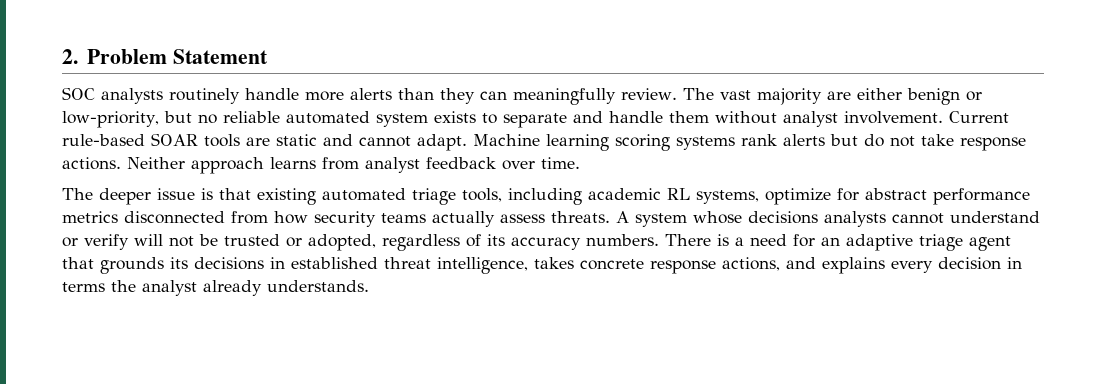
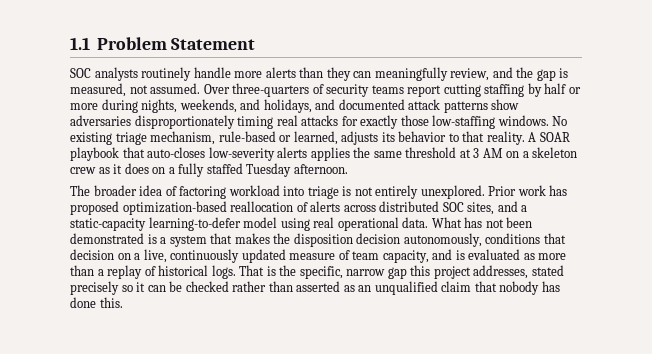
[62,49,78,64] 2. -> [70,37,90,50] 1.1
[621,88,982,105] [62,111,1009,128] [62,133,1026,151] [62,157,580,174] [62,188,1030,205] [62,211,1040,227] [62,234,1011,251] [62,257,1022,274] [62,280,369,296] review. The vast majority are either benign or low-priority, but no reliable automated system exists to separate and handle them without analyst involvement. Current rule-based SOAR tools are static and cannot adapt. Machine learning scoring systems rank alerts but do not take response actions. Neither approach learns from analyst feedback over time. // The deeper issue is that existing automated triage tools, including academic RL systems, optimize for abstract performance metrics disconnected from how security teams actually assess threats. A system whose decisions analysts cannot understand or verify will not be trusted or adopted, regardless of its accuracy numbers. There is a need for an adaptive triage agent that grounds its decisions in established threat intelligence, takes concrete response actions, and explains every decision in terms the analyst already understands. -> [450,67,569,81] [70,83,581,97] [70,99,520,113] [70,115,568,129] [70,131,570,145] [70,147,578,161] [70,163,348,177] [70,185,568,199] [70,201,528,215] [70,217,533,231] [70,233,566,247] [70,249,567,263] [70,265,564,279] [70,281,560,295] [70,297,123,308] review, and the gap is measured, not assumed. Over three-quarters of security teams report cutting staffing by half or more during nights, weekends, and holidays, and documented attack patterns show adversaries disproportionately timing real attacks for exactly those low-staffing windows. No existing triage mechanism, rule-based or learned, adjusts its behavior to that reality. A SOAR playbook that auto-closes low-severity alerts applies the same threshold at 3 AM on a skeleton crew as it does on a fully staffed Tuesday afternoon. // The broader idea of factoring workload into triage is not entirely unexplored. Prior work has proposed optimization-based reallocation of alerts across distributed SOC sites, and a static-capacity learning-to-defer model using real operational data. What has not been demonstrated is a system that makes the disposition decision autonomously, conditions that decision on a live, continuously updated measure of team capacity, and is evaluated as more than a replay of historical logs. That is the specific, narrow gap this project addresses, stated precisely so it can be checked rather than asserted as an unqualified claim that nobody has done this.

